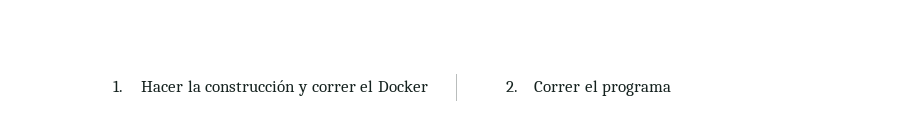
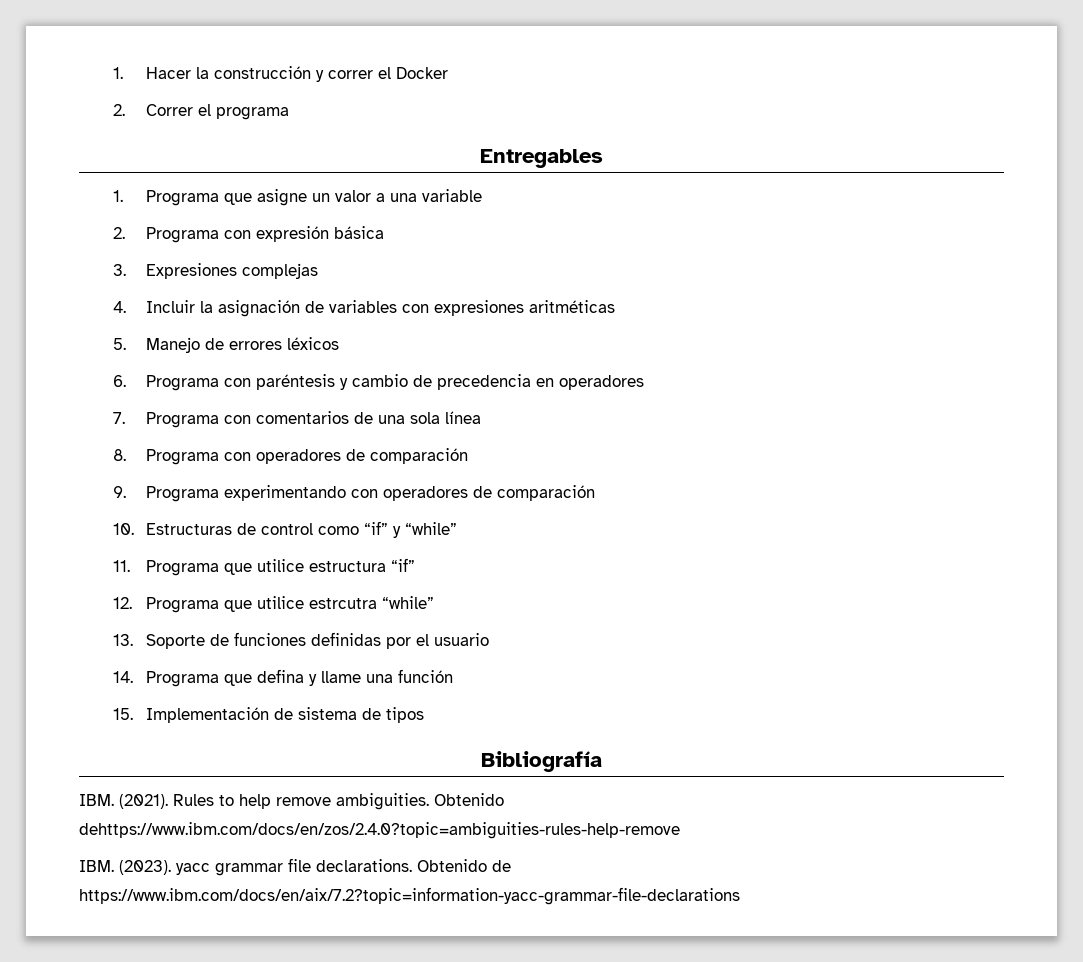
(672, 89) none -> [480,149,603,168] [112,189,483,206] [112,226,385,243] [112,263,319,279] [112,300,616,317] [112,337,340,353] [112,374,645,391] [112,411,482,428] [112,448,469,465] [112,485,596,502] [112,521,458,538] [112,558,416,576] [112,596,435,613] [112,632,490,649] [112,669,454,687] [112,707,425,723] [481,751,602,772] [79,793,504,810] [79,822,680,839] [79,858,511,876] [79,887,740,905] // Entregables // 1. Programa que asigne un valor a una variable // 2. Programa con expresión básica // 3. Expresiones complejas // 4. Incluir la asignación de variables con expresiones aritméticas // 5. Manejo de errores léxicos // 6. Programa con paréntesis y cambio de precedencia en operadores // 7. Programa con comentarios de una sola línea // 8. Programa con operadores de comparación // 9. Programa experimentando con operadores de comparación // 10. Estructuras de control como “if” y “while” // 11. Programa que utilice estructura “if” // 12. Programa que utilice estrcutra “while” // 13. Soporte de funciones definidas por el usuario // 14. Programa que defina y llame una función // 15. Implementación de sistema de tipos // Bibliografía // IBM. (2021). Rules to help remove ambiguities. Obtenido dehttps://www.ibm.com/docs/en/zos/2.4.0?topic=ambiguities-rules-help-remove // IBM. (2023). yacc grammar file declarations. Obtenido de https://www.ibm.com/docs/en/aix/7.2?topic=information-yacc-grammar-file-declarations

